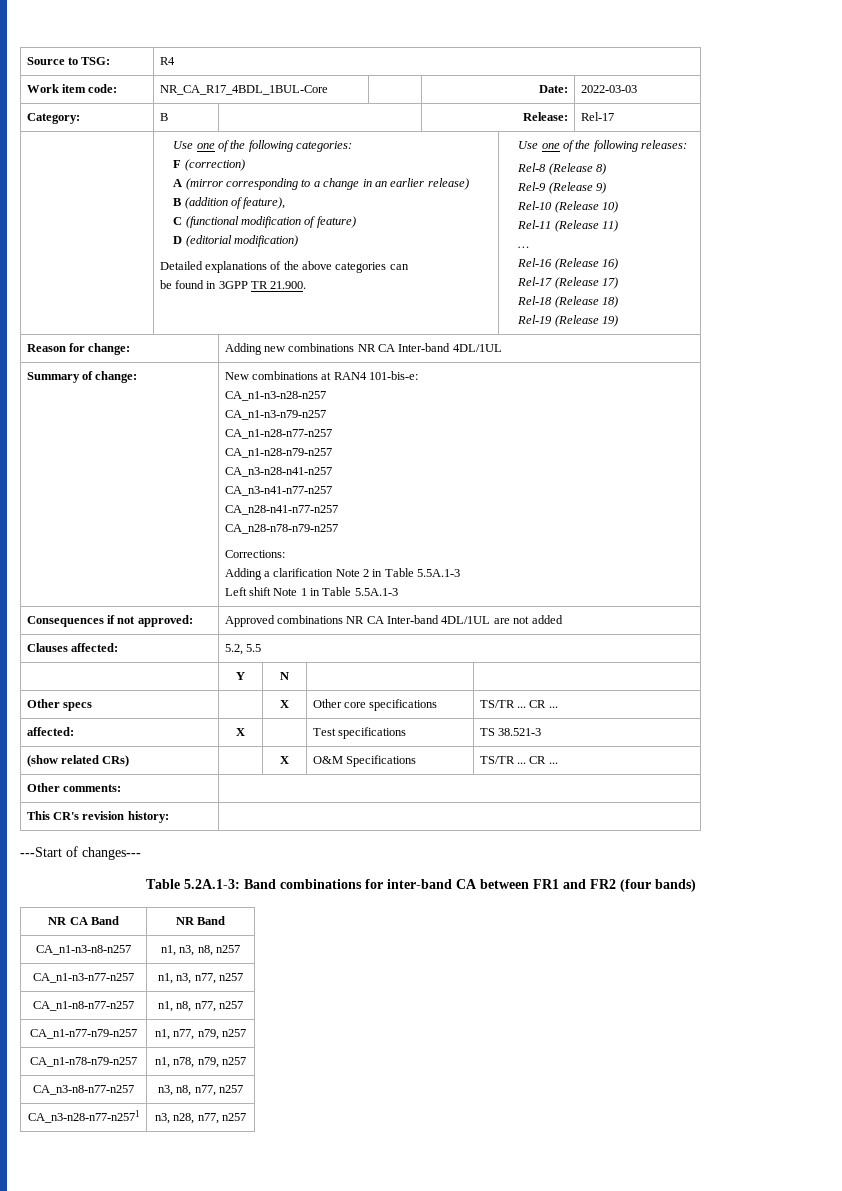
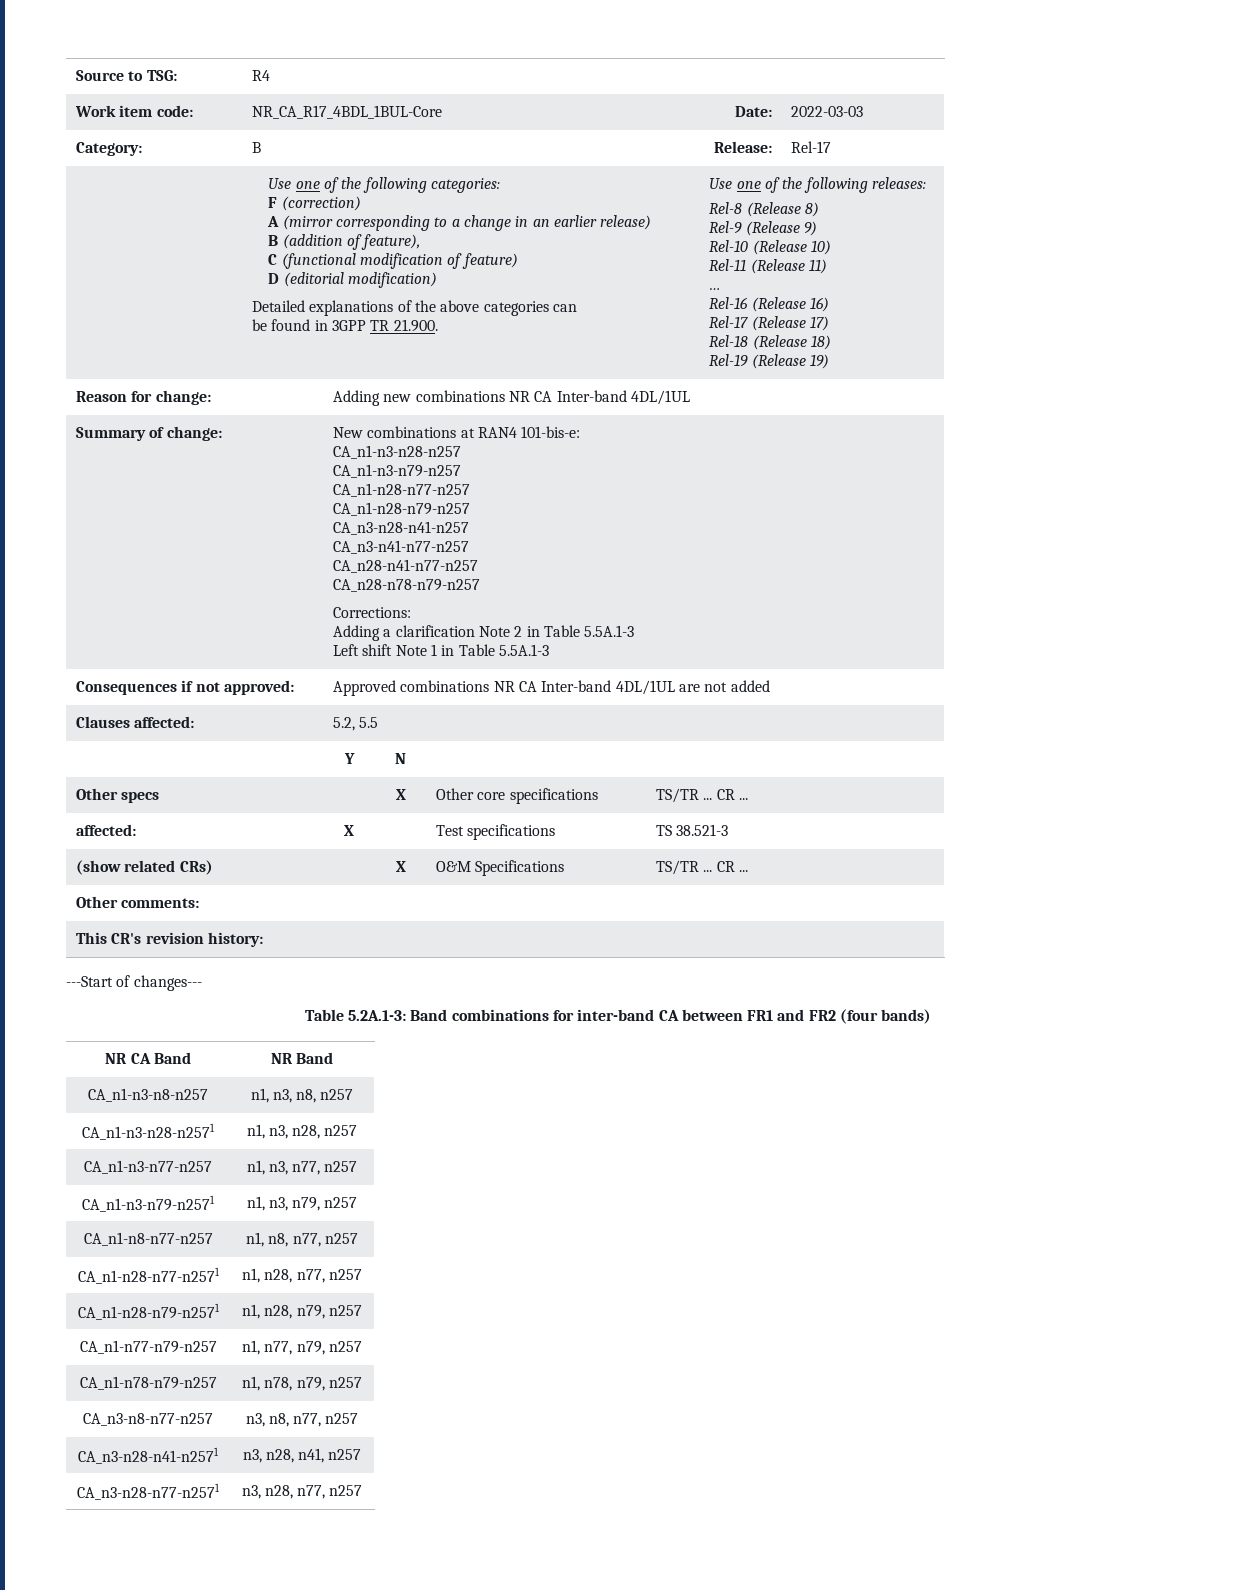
(241, 949) none -> [82,1123,215,1140] [246,1124,358,1139] // CA_n1-n3-n28-n2571 | n1, n3, n28, n257
(244, 977) none -> [82,1195,215,1212] [246,1196,358,1211] // CA_n1-n3-n79-n2571 | n1, n3, n79, n257
(244, 1005) none -> [77,1267,220,1284] [242,1268,362,1283] [77,1303,220,1320] [242,1304,362,1319] // CA_n1-n28-n77-n2571 | n1, n28, n77, n257 // CA_n1-n28-n79-n2571 | n1, n28, n79, n257
(244, 1089) none -> [78,1447,219,1464] [242,1448,362,1463] // CA_n3-n28-n41-n2571 | n3, n28, n41, n257

